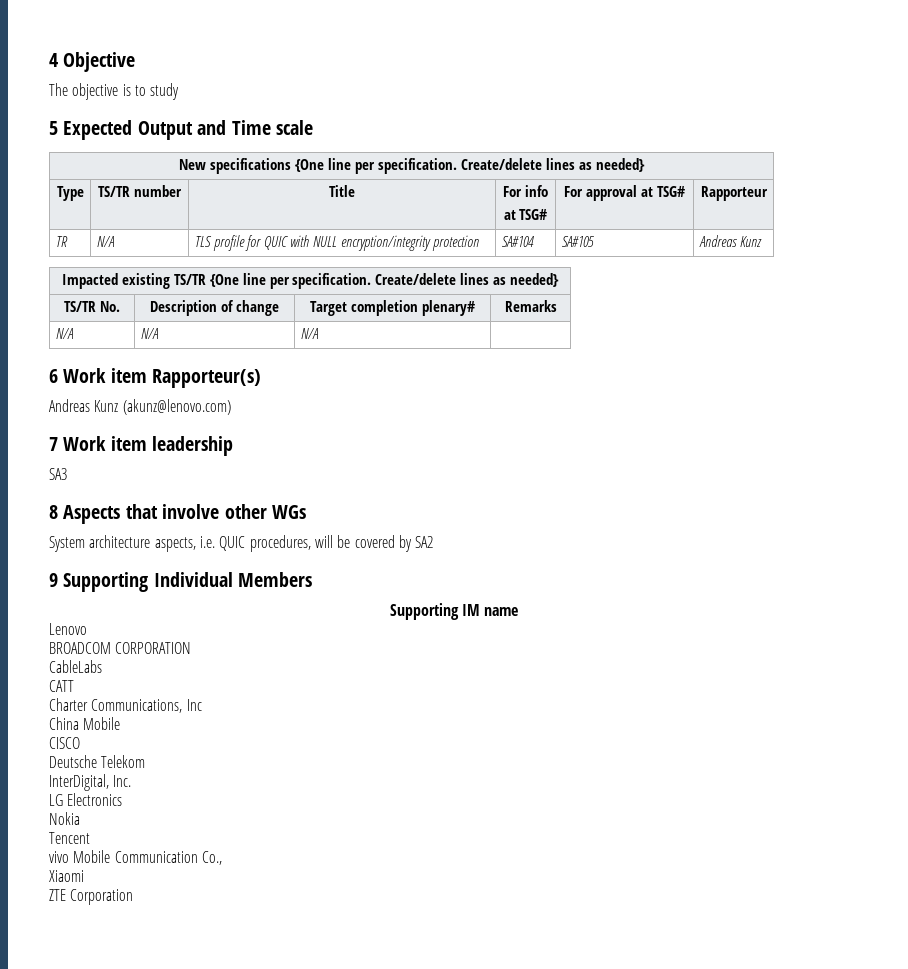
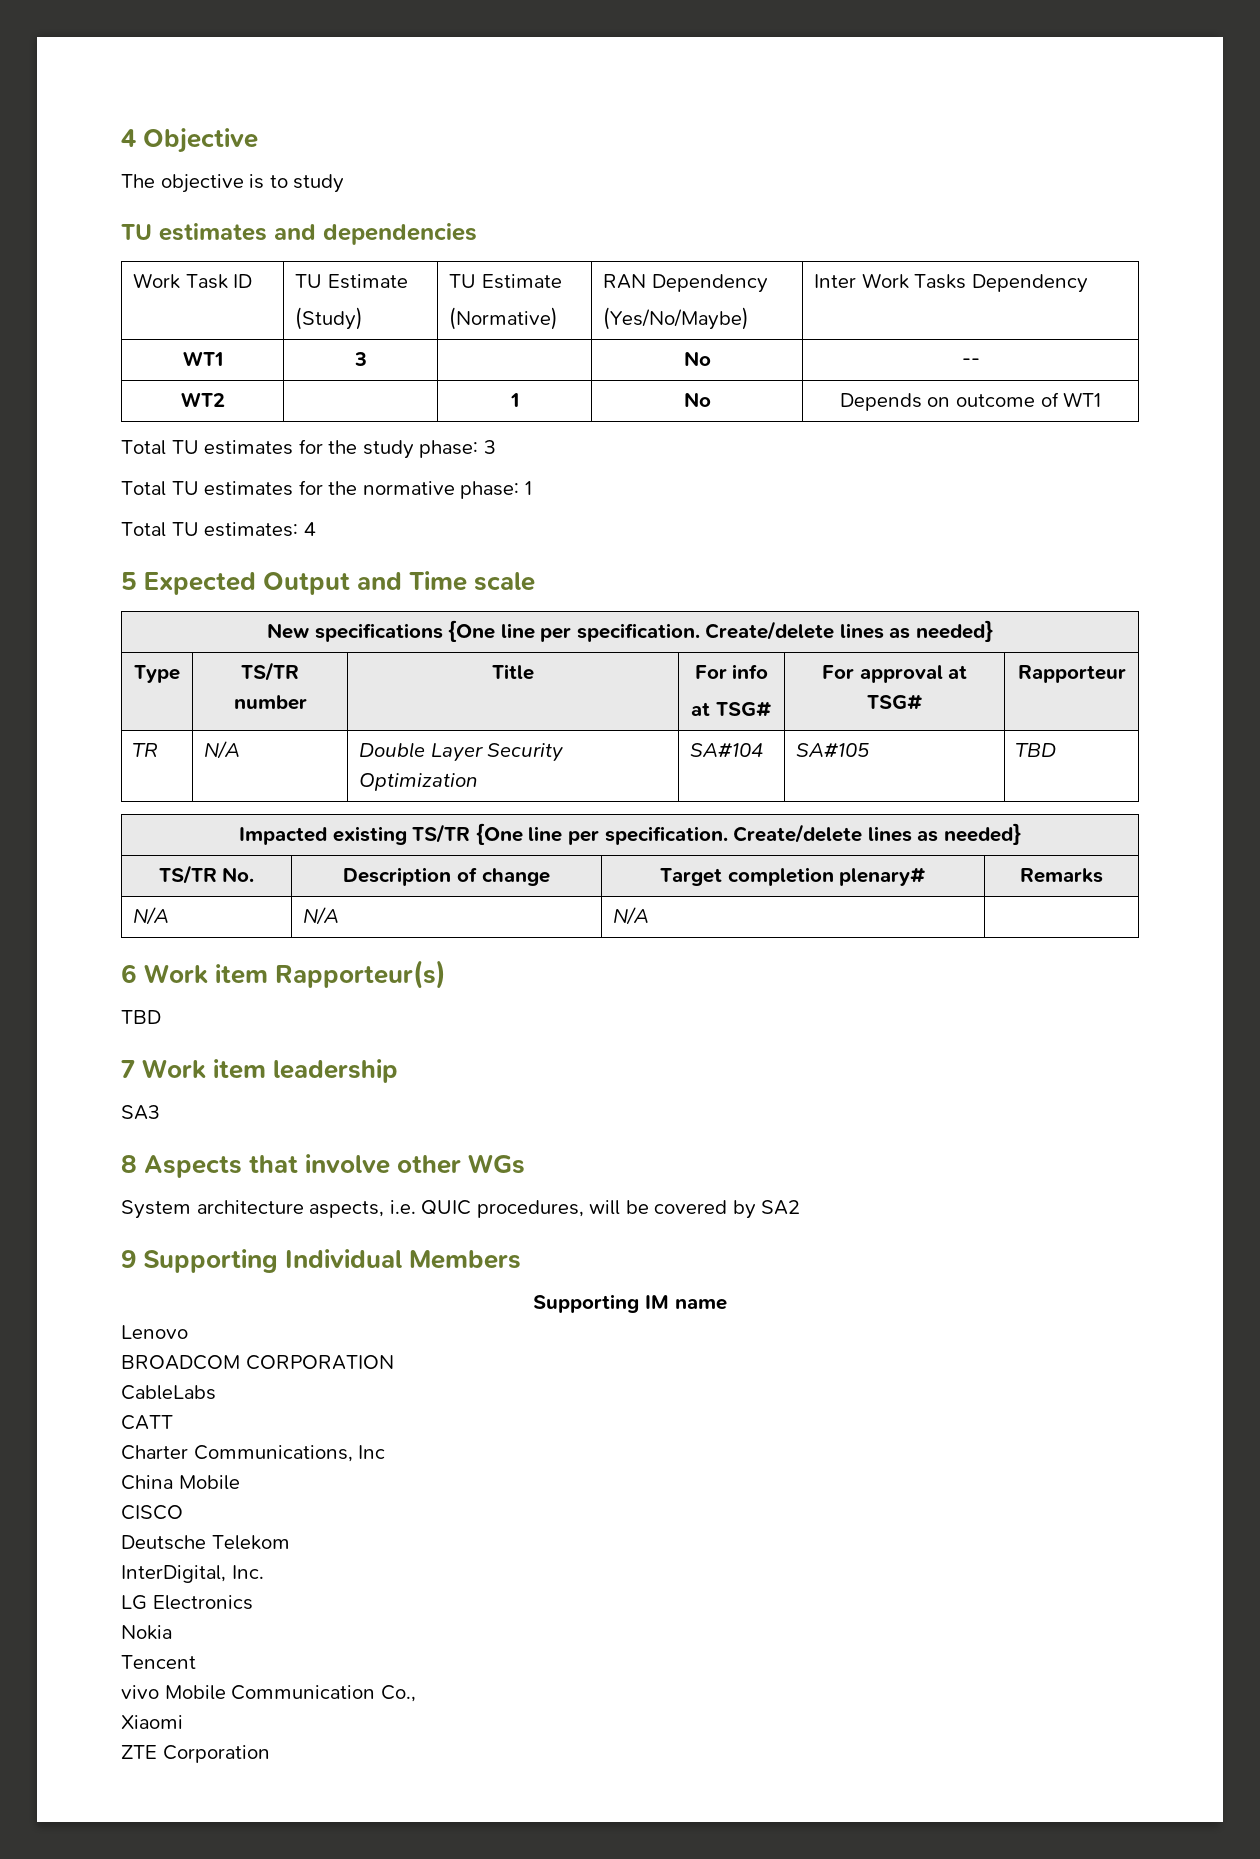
(180, 91) none -> [121,223,477,245] [133,273,253,289] [295,274,408,289] [295,307,364,330] [449,274,562,289] [449,307,559,330] [603,274,768,293] [603,307,750,330] [814,273,1088,293] [182,351,223,366] [353,352,367,366] [683,351,711,366] [961,358,980,366] [180,392,225,407] [509,393,519,407] [683,392,711,407] [839,392,1102,411] [121,439,496,459] [121,480,532,499] [121,522,316,537] // TU estimates and dependencies // Work Task ID | TU Estimate // (Study) | TU Estimate // (Normative) | RAN Dependency // (Yes/No/Maybe) | Inter Work Tasks Dependency // WT1 | 3 | | No | -- // WT2 | | 1 | No | Depends on outcome of WT1 // Total TU estimates for the study phase: 3 // Total TU estimates for the normative phase: 1 // Total TU estimates: 4
[194,235,479,251] TLS profile for QUIC with NULL encryption/integrity protection -> [359,742,564,762] [359,773,479,791] Double Layer Security Optimization
[698,235,762,247] Andreas Kunz -> [1016,743,1057,757] TBD
[49,399,231,415] Andreas Kunz (akunz@lenovo.com) -> [121,1010,161,1024] TBD

